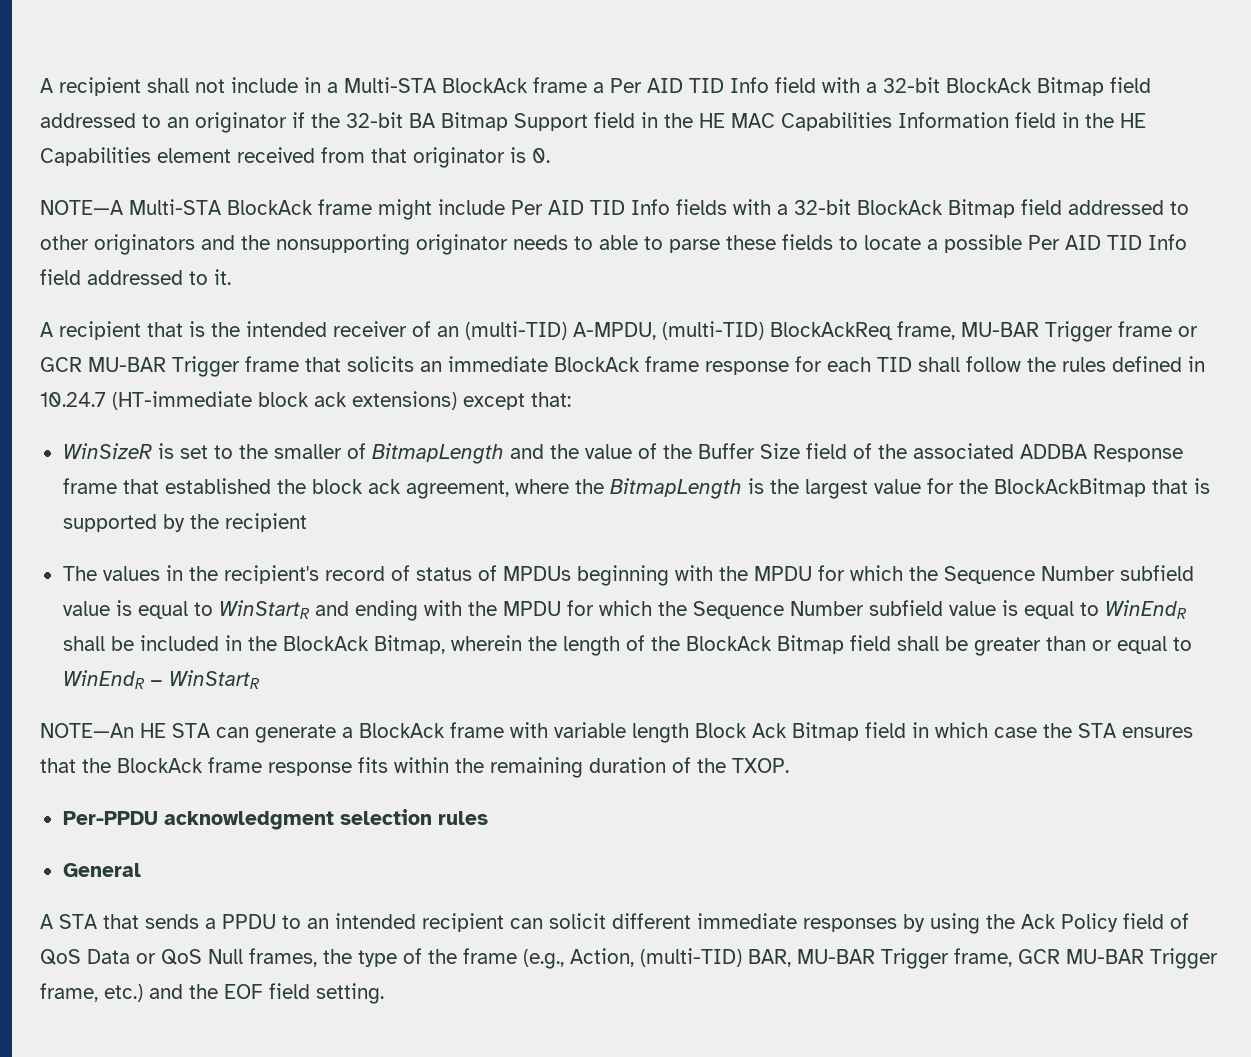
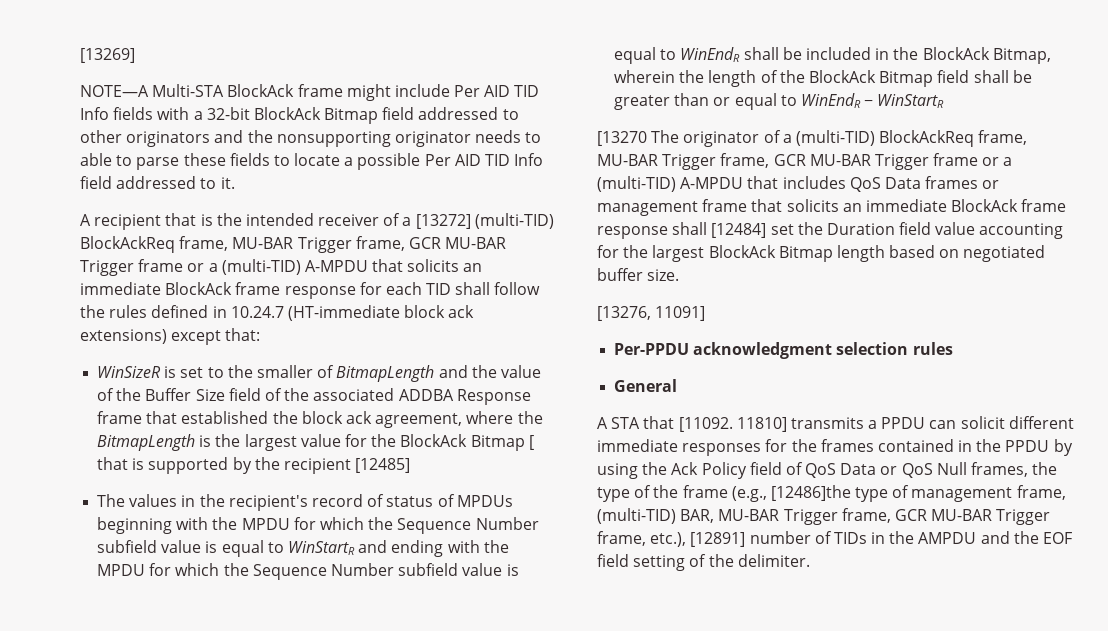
[40,77,1151,96] [40,112,1146,133] [40,147,550,168] A recipient shall not include in a Multi-STA BlockAck frame a Per AID TID Info field with a 32-bit BlockAck Bitmap field addressed to an originator if the 32-bit BA Bitmap Support field in the HE MAC Capabilities Information field in the HE Capabilities element received from that originator is 0. -> [80,48,135,63] [13269]
[437,321,1198,342] [40,356,299,377] an (multi-TID) A-MPDU, (multi-TID) BlockAckReq frame, MU-BAR Trigger frame or GCR MU-BAR Trigger frame -> [402,213,554,229] [80,236,507,253] [80,259,368,276] a [13272] (multi-TID) BlockAckReq frame, MU-BAR Trigger frame, GCR MU-BAR Trigger frame or a (multi-TID) A-MPDU
[993,478,1146,497] BlockAckBitmap -> [400,434,534,451] BlockAck Bitmap [
(307, 522) none -> [355,458,411,473] [12485]
[40,722,1193,743] [40,757,789,778] NOTE—An HE STA can generate a BlockAck frame with variable length Block Ack Bitmap field in which case the STA ensures that the BlockAck frame response fits within the remaining duration of the TXOP. -> [597,130,1028,147] [597,153,1013,170] [597,176,1000,192] [597,199,1067,216] [597,222,1064,239] [597,245,1046,262] [597,268,680,281] [597,306,706,321] [13270 The originator of a (multi-TID) BlockAckReq frame, MU-BAR Trigger frame, GCR MU-BAR Trigger frame or a (multi-TID) A-MPDU that includes QoS Data frames or management frame that solicits an immediate BlockAck frame response shall [12484] set the Duration field value accounting for the largest BlockAck Bitmap length based on negotiated buffer size. // [13276, 11091]
[145,913,504,932] sends a PPDU to an intended recipient -> [678,417,926,432] [11092. 11810] transmits a PPDU
(897, 925) none -> [765,439,1050,452] for the frames contained in the PPDU
[570,948,634,967] Action, -> [770,485,1066,502] [12486]the type of management frame,
[104,983,384,1004] etc.) and the EOF field setting. -> [650,531,1073,547] [597,554,810,571] etc.), [12891] number of TIDs in the AMPDU and the EOF field setting of the delimiter.

